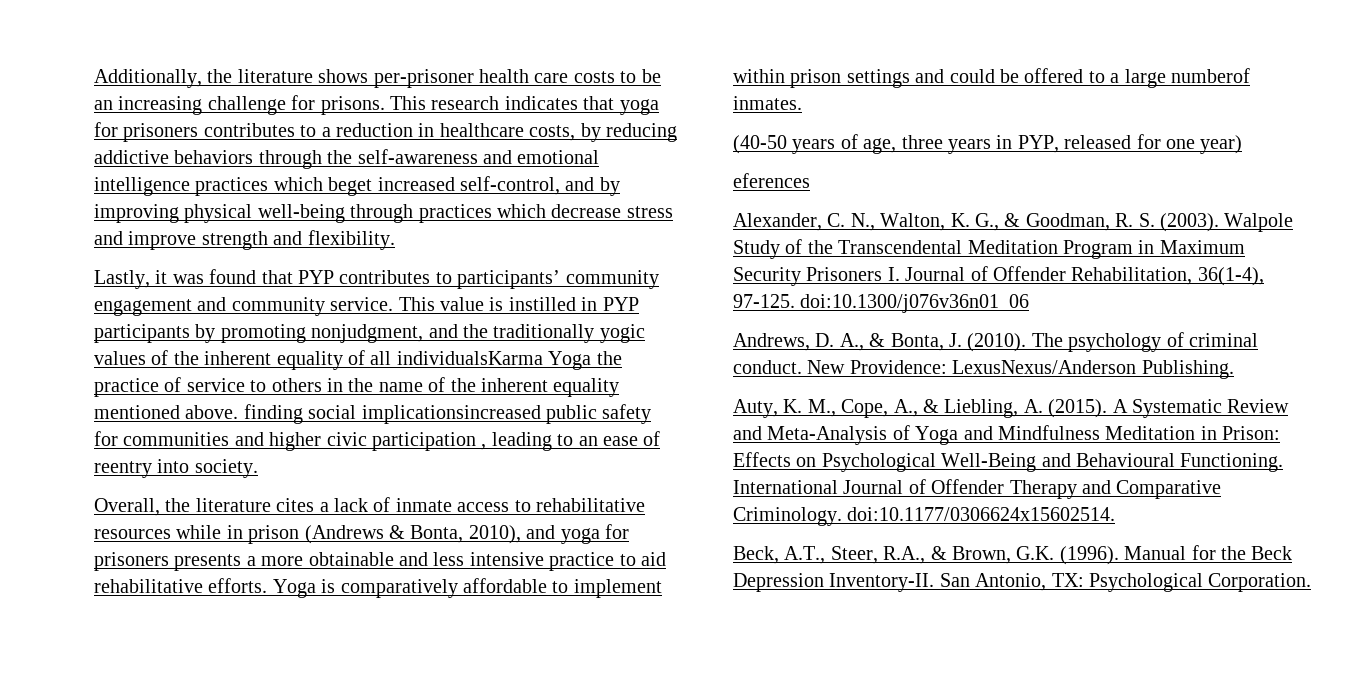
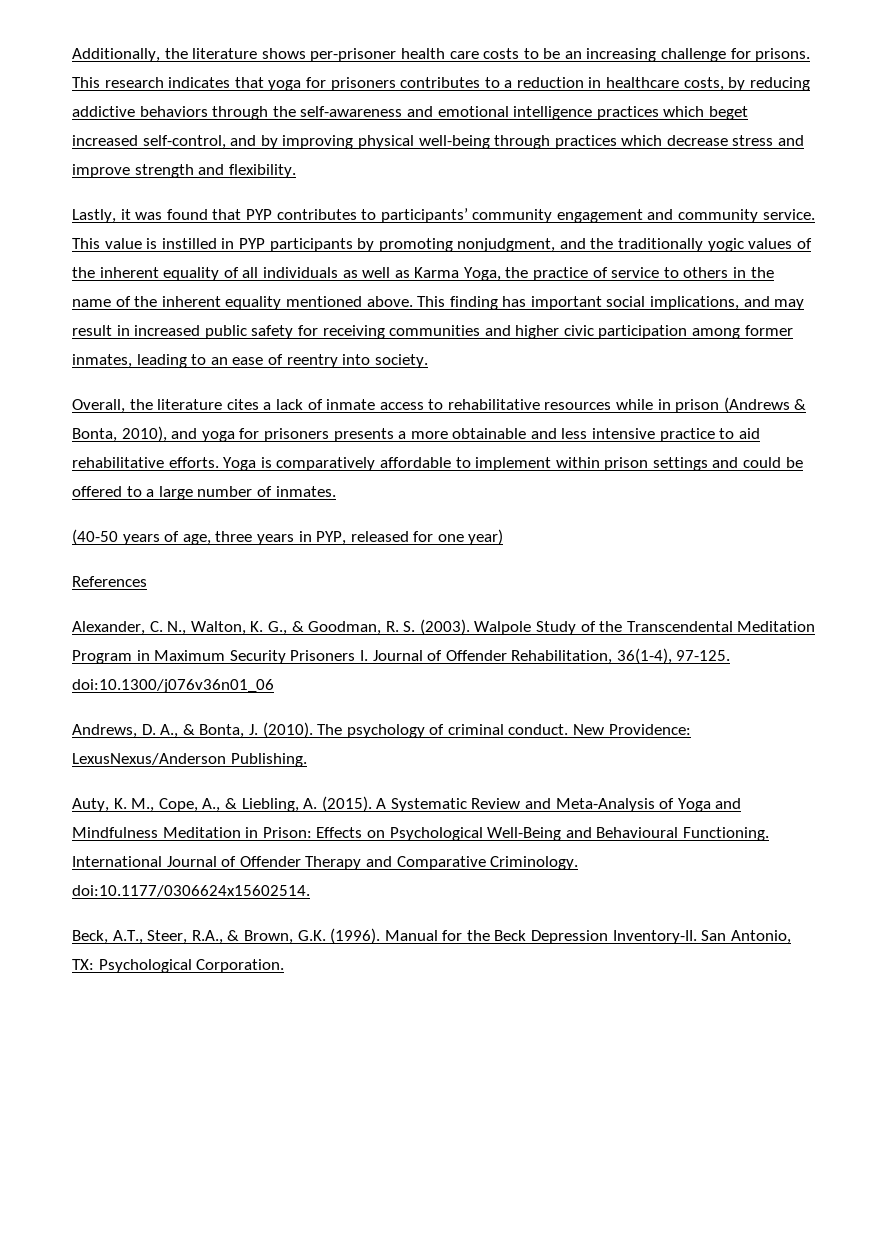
[396,351,592,370] individualsKarma Yoga -> [262,267,501,281] individuals as well as Karma Yoga,
[243,404,541,424] finding social implicationsincreased -> [417,296,805,310] [72,325,201,336] This finding has important social implications, and may result in increased
(118, 438) none -> [322,325,385,339] receiving
[481,444,487,450] , -> [692,325,793,339] [72,354,132,368] among former inmates,
[1171,68,1250,83] numberof -> [197,486,272,497] number of
[733,173,810,188] eferences -> [72,576,147,587] References

